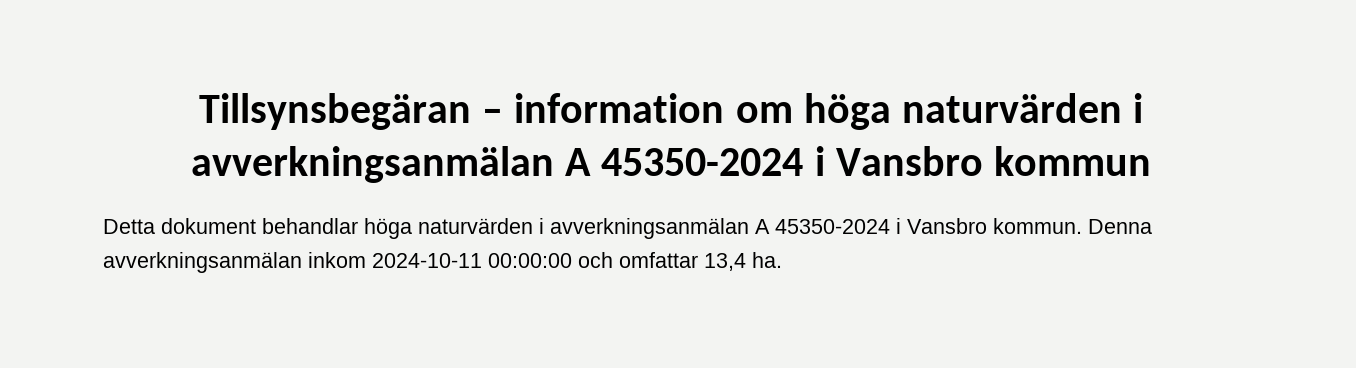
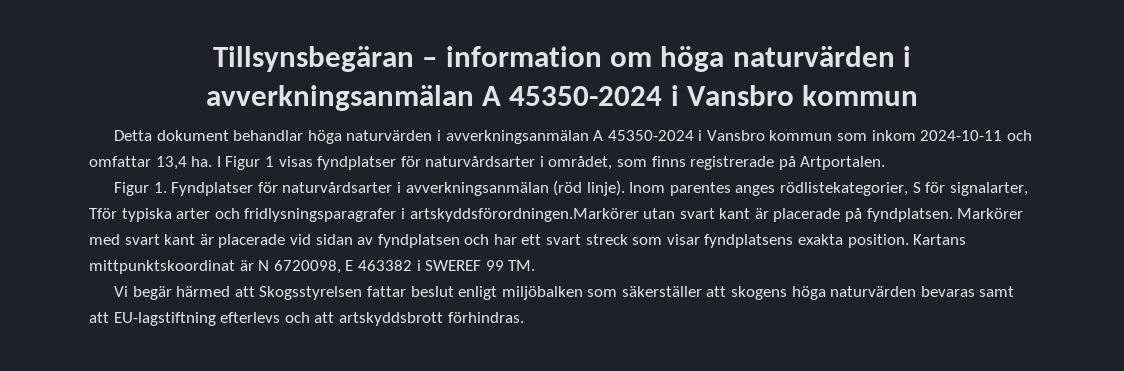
[993,218,1152,234] [103,252,302,273] kommun. Denna avverkningsanmälan -> [769,130,868,141] kommun som
[488,253,572,268] 00:00:00 -> (1003, 135) none
(782, 260) none -> [216,156,886,170] [113,180,1028,196] [89,208,1024,222] [89,234,967,248] [89,260,536,274] [113,286,1015,300] [89,312,524,326] I Figur 1 visas fyndplatser för naturvårdsarter i området, som finns registrerade på Artportalen. // Figur 1. Fyndplatser för naturvårdsarter i avverkningsanmälan (röd linje). Inom parentes anges rödlistekategorier, S för signalarter, Tför typiska arter och fridlysningsparagrafer i artskyddsförordningen.Markörer utan svart kant är placerade på fyndplatsen. Markörer med svart kant är placerade vid sidan av fyndplatsen och har ett svart streck som visar fyndplatsens exakta position. Kartans mittpunktskoordinat är N 6720098, E 463382 i SWEREF 99 TM. // Vi begär härmed att Skogsstyrelsen fattar beslut enligt miljöbalken som säkerställer att skogens höga naturvärden bevaras samt att EU-lagstiftning efterlevs och att artskyddsbrott förhindras.

